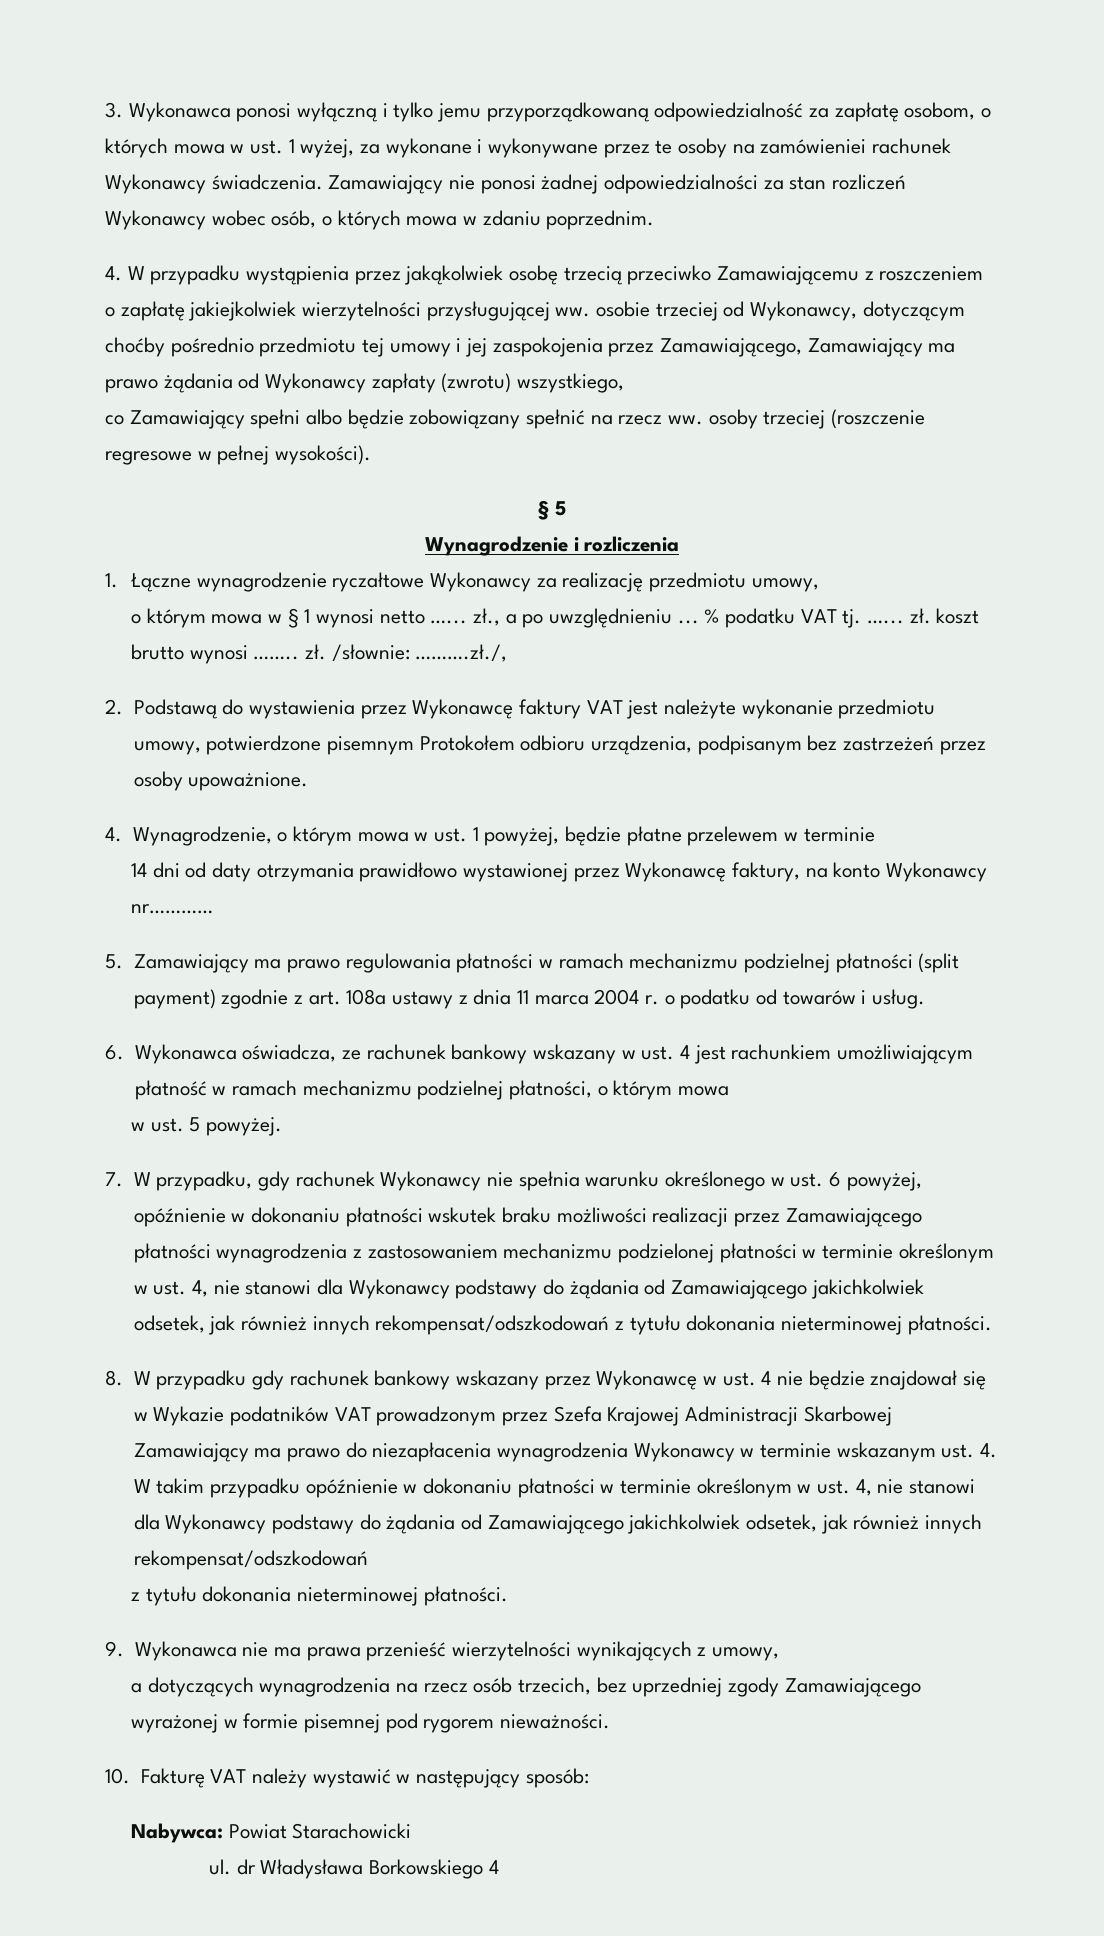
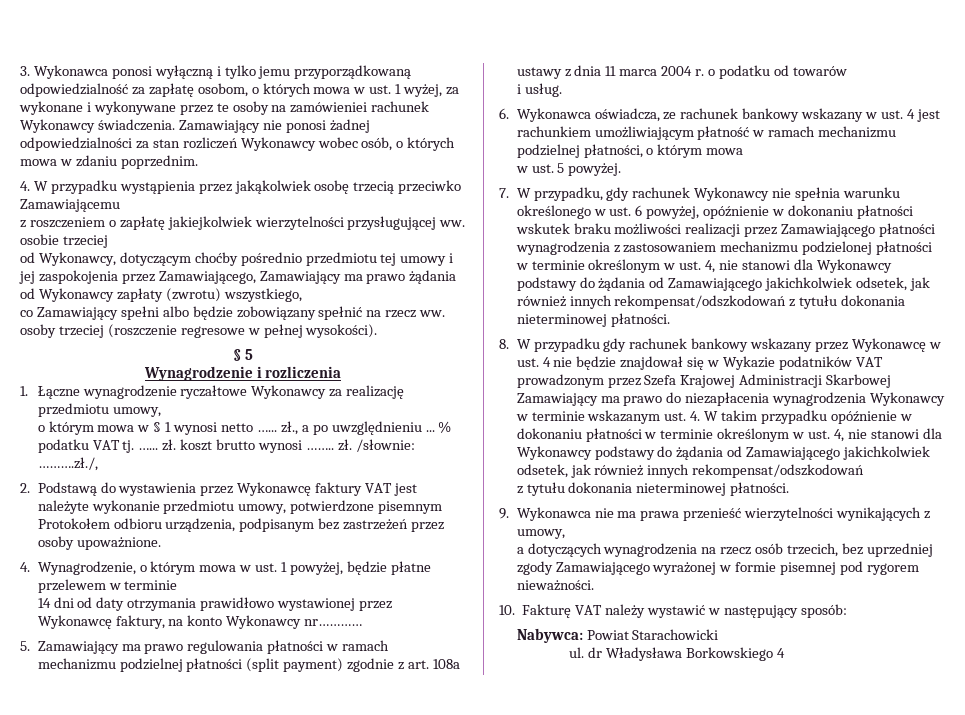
(860, 275) none -> (120, 205) //
(718, 311) none -> (108, 241) //
(856, 997) none -> (847, 71) //

